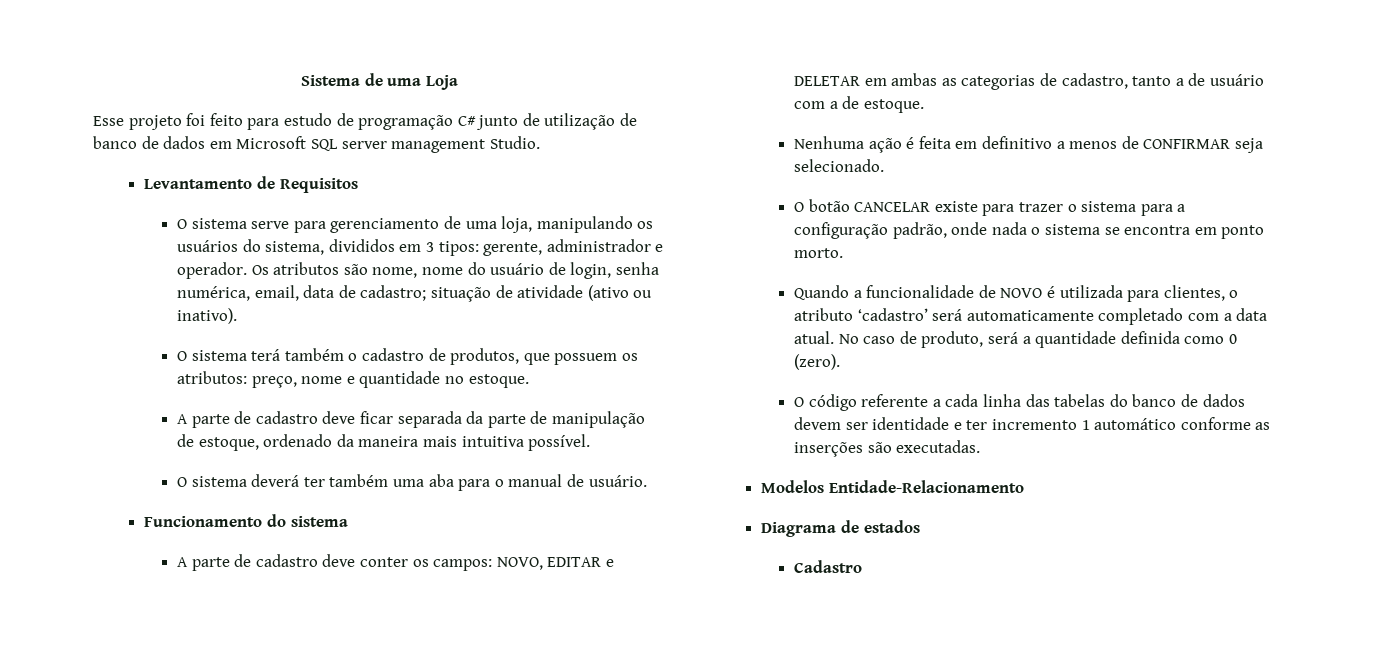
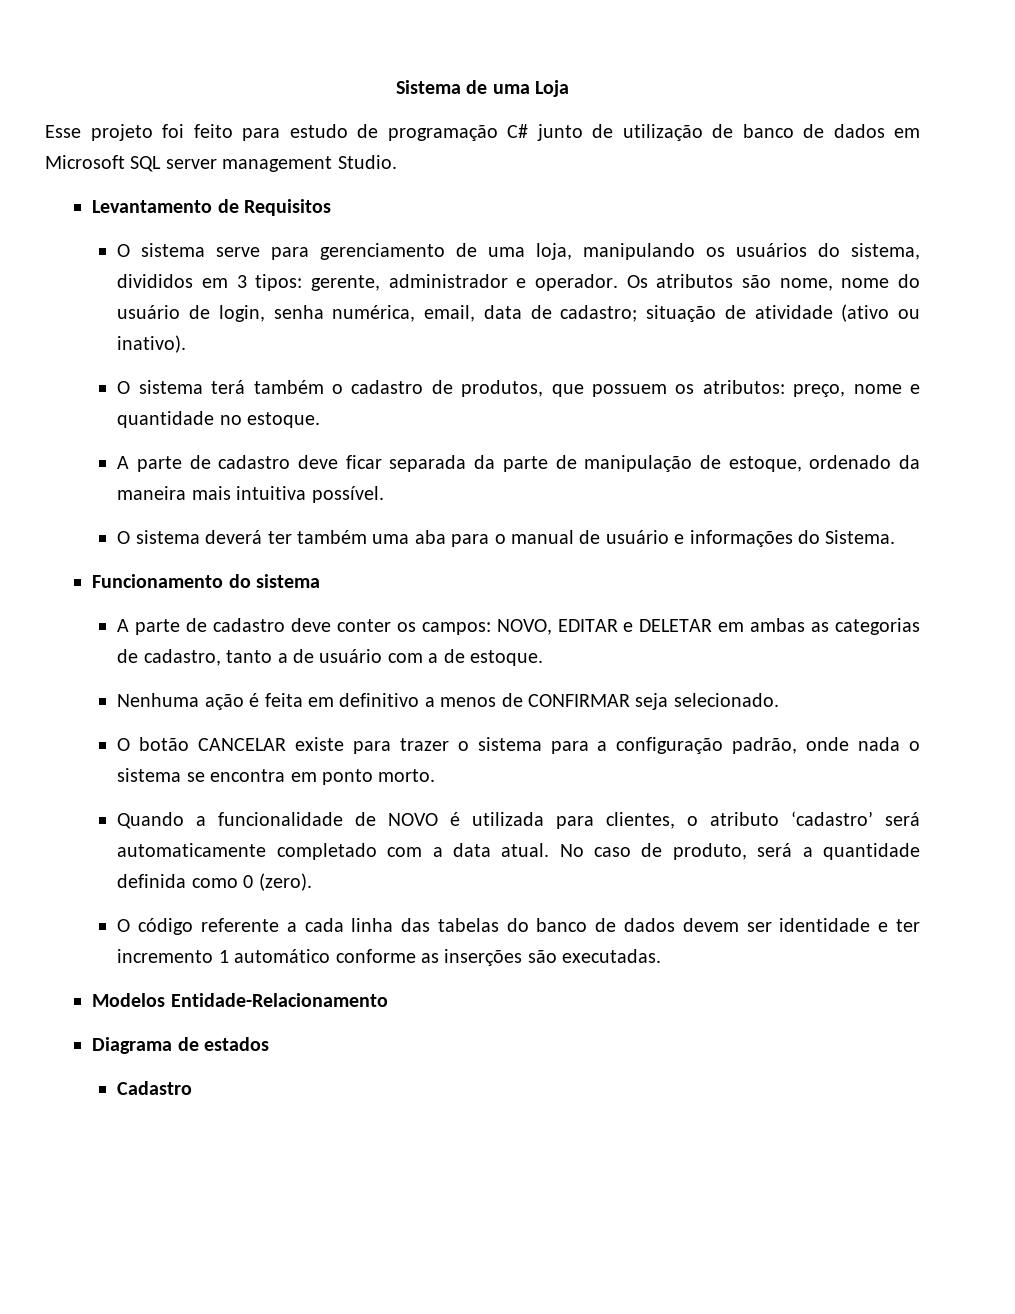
[588,475,647,487] usuário. -> [605,530,896,547] usuário e informações do Sistema.

